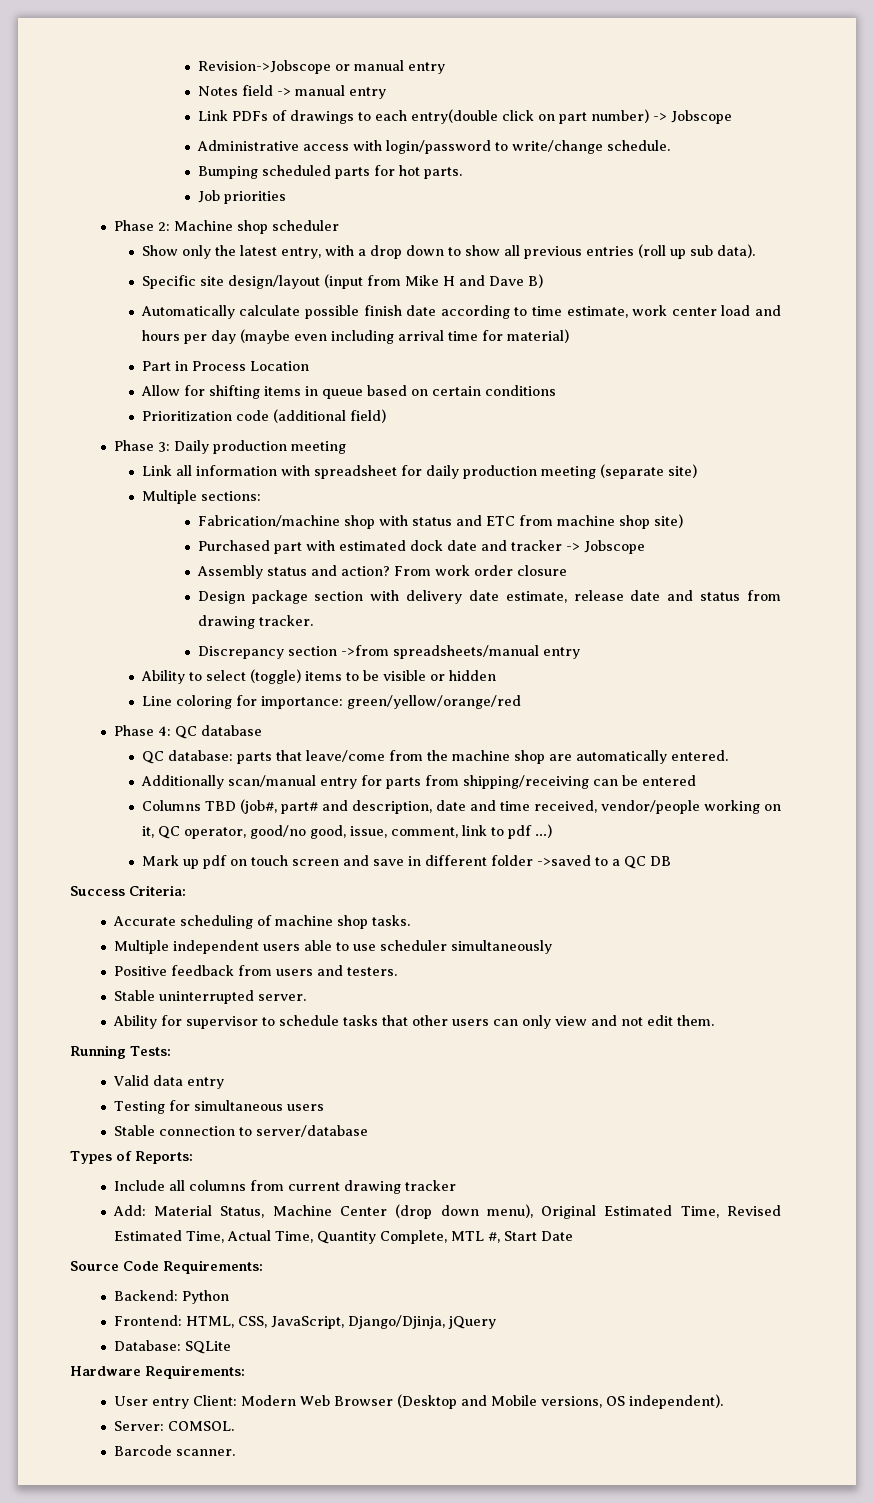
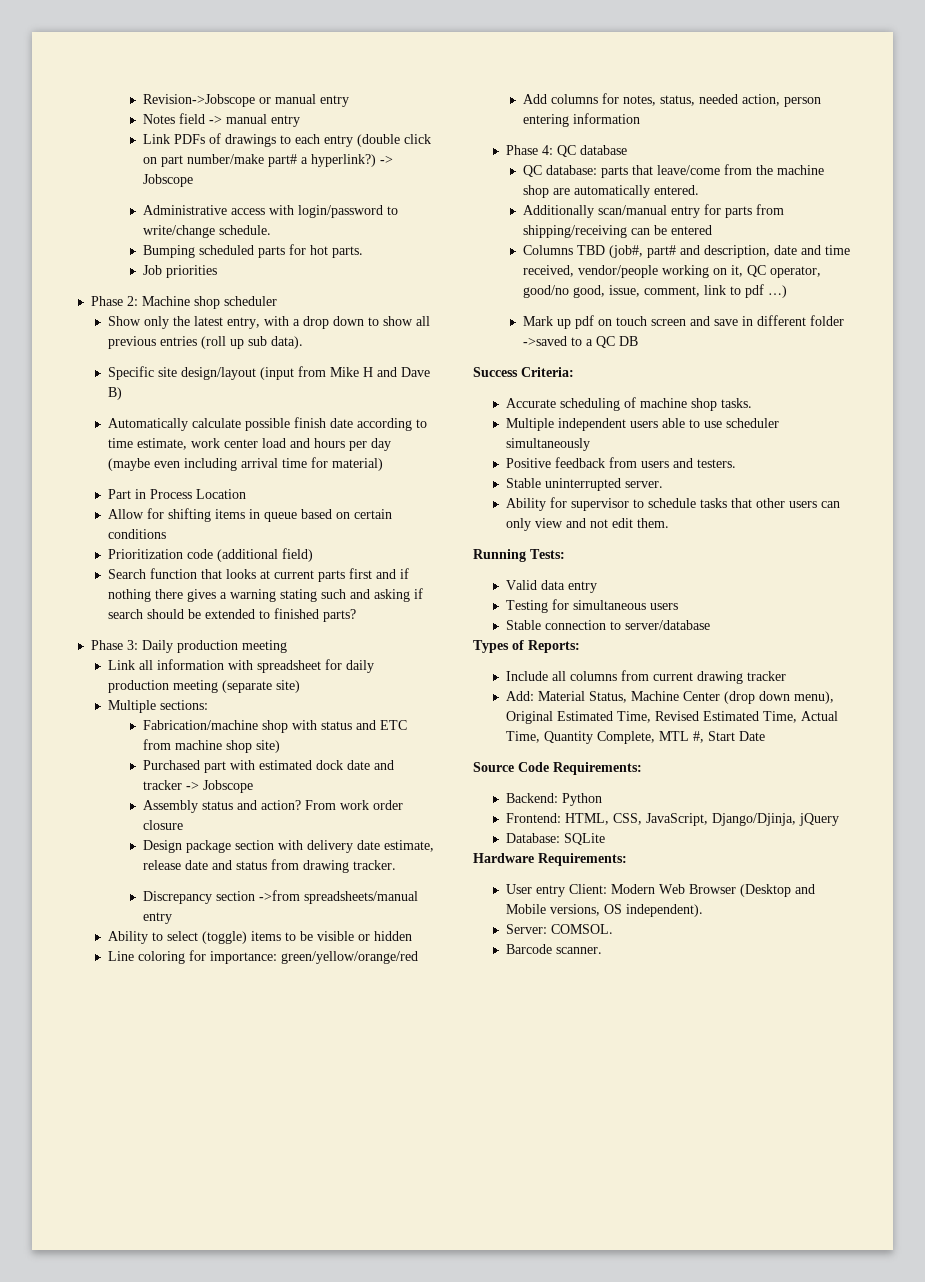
[410,109,498,124] entry(double -> [323,134,400,147] entry (double
[590,109,649,123] number) -> [186,154,376,167] number/make part# a hyperlink?)
(386, 416) none -> [107,568,409,582] [107,588,423,602] [107,608,356,622] // Search function that looks at current parts first and if nothing there gives a warning stating such and asking if search should be extended to finished parts?
(521, 702) none -> [522,93,821,107] [522,113,640,127] // Add columns for notes, status, needed action, person entering information

